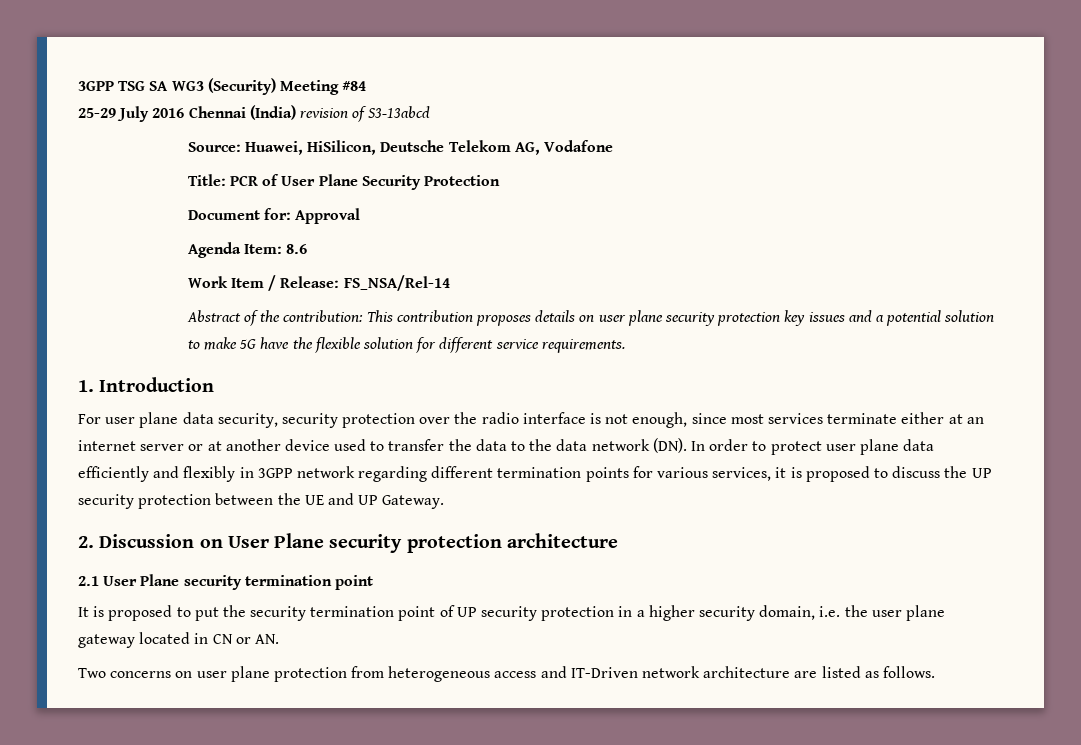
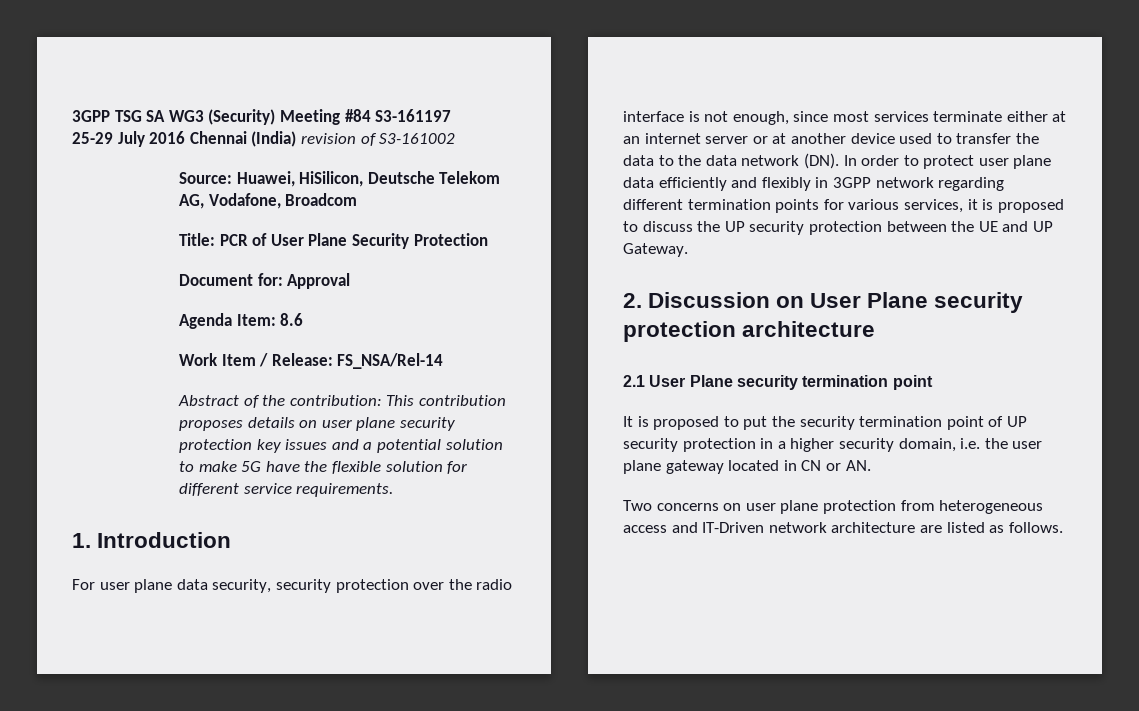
(367, 86) none -> [375,109,452,122] S3-161197
[368,106,431,118] S3-13abcd -> [379,133,456,144] S3-161002
[544,140,614,152] Vodafone -> [208,193,358,209] Vodafone, Broadcom

